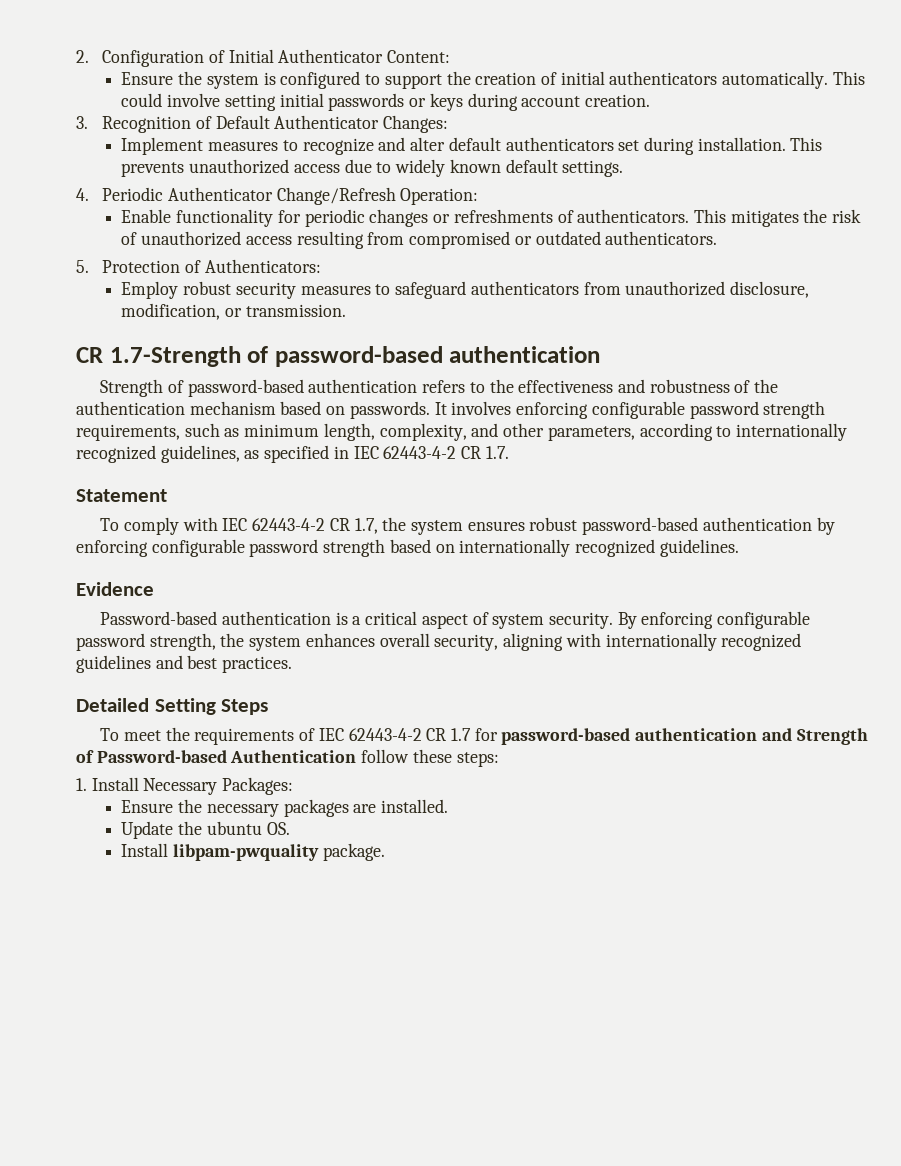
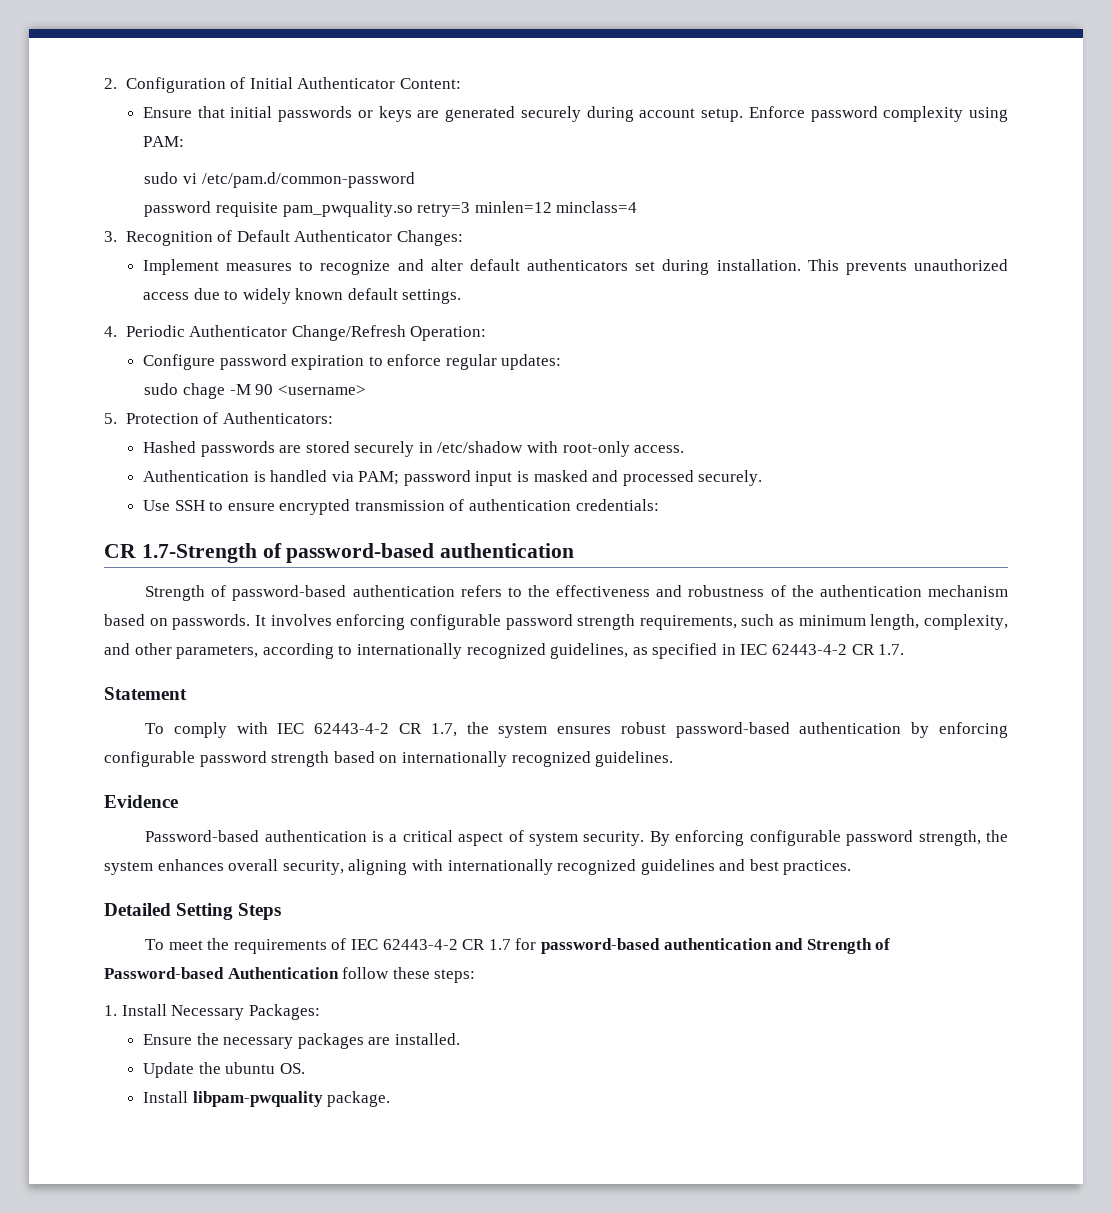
[178,71,865,89] [121,93,650,111] the system is configured to support the creation of initial authenticators automatically. This could involve setting initial passwords or keys during account creation. -> [197,106,1008,122] [142,136,184,147] [144,172,415,188] [144,201,638,217] that initial passwords or keys are generated securely during account setup. Enforce password complexity using PAM: // sudo vi /etc/pam.d/common-password // password requisite pam_pwquality.so retry=3 minlen=12 minclass=4
[121,209,862,227] [121,231,718,249] [76,259,321,273] [121,281,809,299] [121,303,346,320] Enable functionality for periodic changes or refreshments of authenticators. This mitigates the risk of unauthorized access resulting from compromised or outdated authenticators. // 5. Protection of Authenticators: // Employ robust security measures to safeguard authenticators from unauthorized disclosure, modification, or transmission. -> [142,354,562,370] [144,383,366,399] [104,412,333,424] [142,441,685,457] [142,470,763,486] [142,499,659,515] Configure password expiration to enforce regular updates: // sudo chage -M 90 <username> // 5. Protection of Authenticators: // Hashed passwords are stored securely in /etc/shadow with root-only access. // Authentication is handled via PAM; password input is masked and processed securely. // Use SSH to ensure encrypted transmission of authentication credentials:

